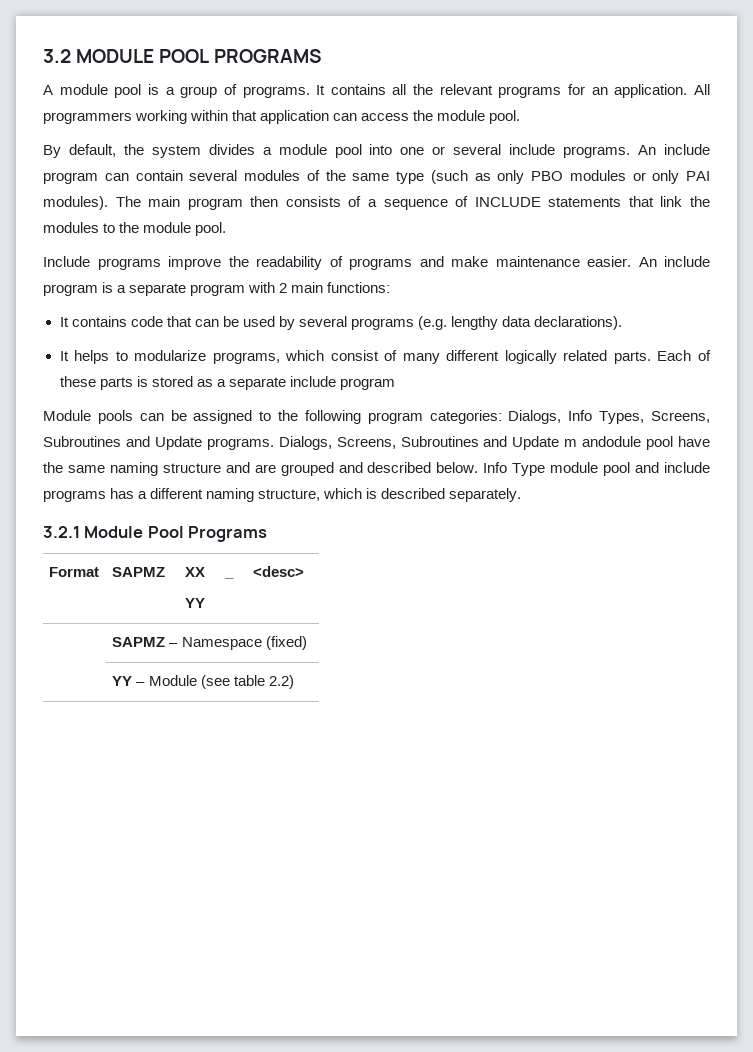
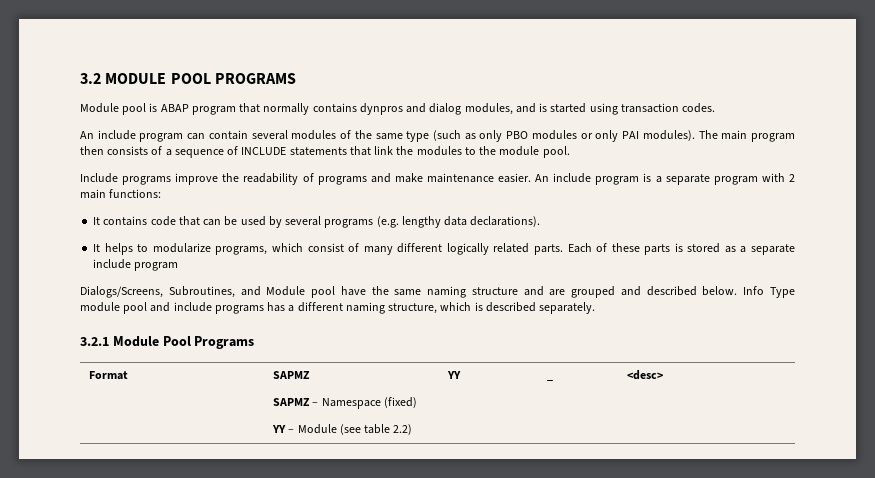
[43,84,710,98] [43,110,521,124] [43,144,631,158] A module pool is a group of programs. It contains all the relevant programs for an application. All programmers working within that application can access the module pool. // By default, the system divides a module pool into one or several include programs. -> [80,103,716,115] Module pool is ABAP program that normally contains dynpros and dialog modules, and is started using transaction codes. //
[43,410,710,424] [43,436,642,450] Module pools can be assigned to the following program categories: Dialogs, Info Types, Screens, Subroutines and Update programs. Dialogs, Screens, Subroutines and Update m andodule -> [80,286,306,298] Dialogs/Screens, Subroutines, and Module
[185,567,206,577] XX // -> (311, 375) none

